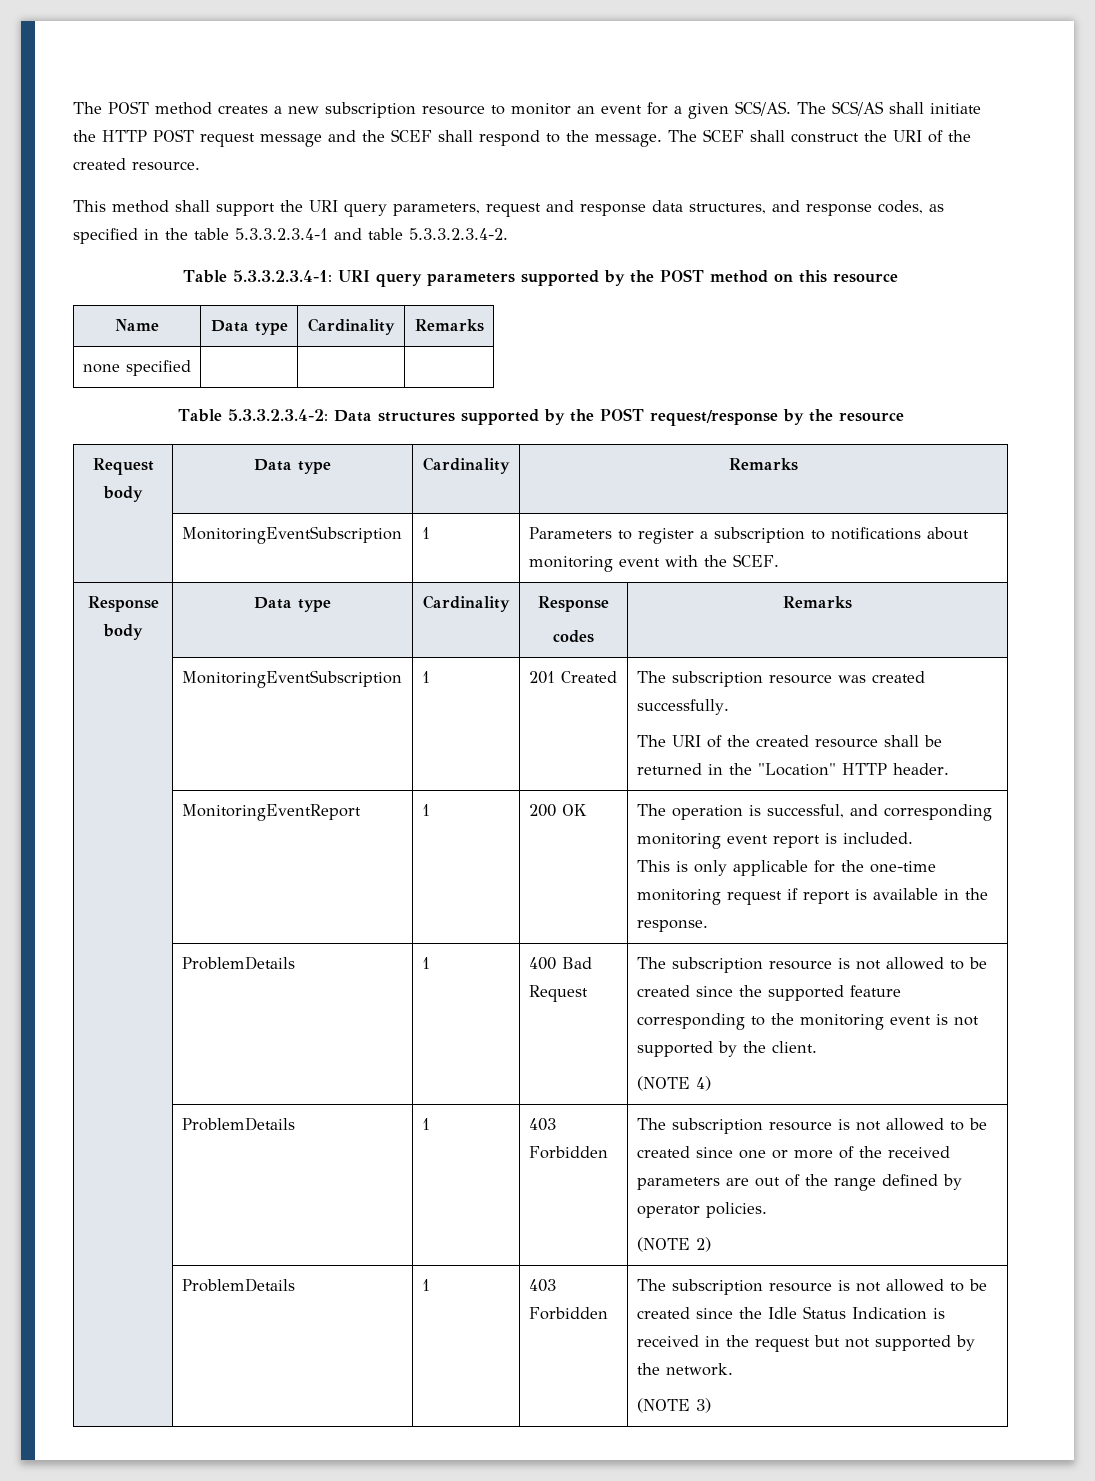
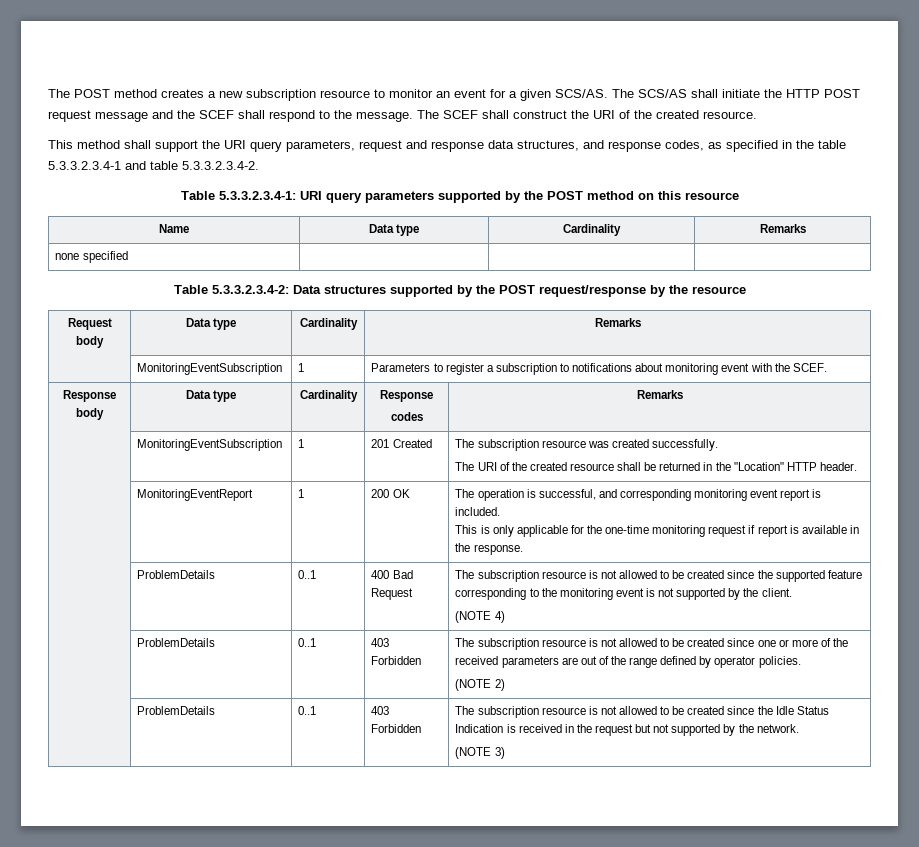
[421,957,430,969] 1 -> [298,570,317,579] 0..1
[421,1118,430,1130] 1 -> [298,638,317,647] 0..1
[421,1279,430,1291] 1 -> [298,706,317,715] 0..1

